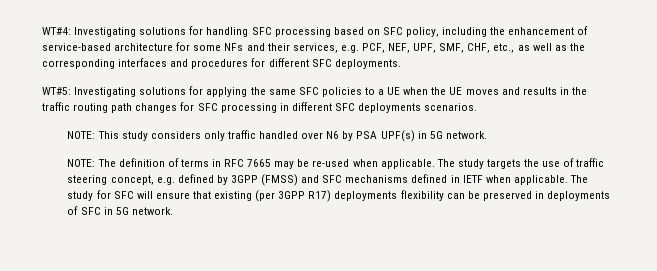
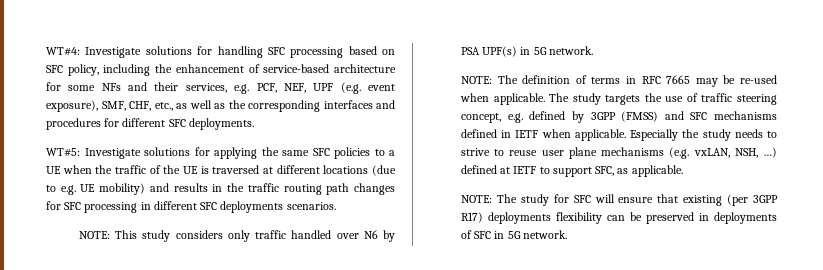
[74,27,137,37] Investigating -> [85,47,142,58] Investigate
[413,43,437,53] UPF, -> [313,82,396,94] [46,100,98,112] UPF (e.g. event exposure),
[74,87,137,97] Investigating -> [84,148,141,159] Investigate
[449,87,499,95] UE moves -> [115,165,396,176] [46,183,146,195] traffic of the UE is traversed at different locations (due to e.g. UE mobility)
(568, 180) none -> [630,129,777,141] [460,147,777,159] [460,165,683,177] [460,195,492,203] Especially the study needs to strive to reuse user plane mechanisms (e.g. vxLAN, NSH, …) defined at IETF to support SFC, as applicable. // NOTE:

